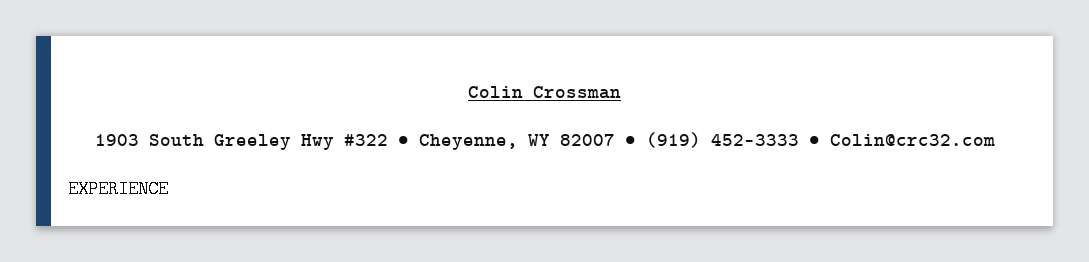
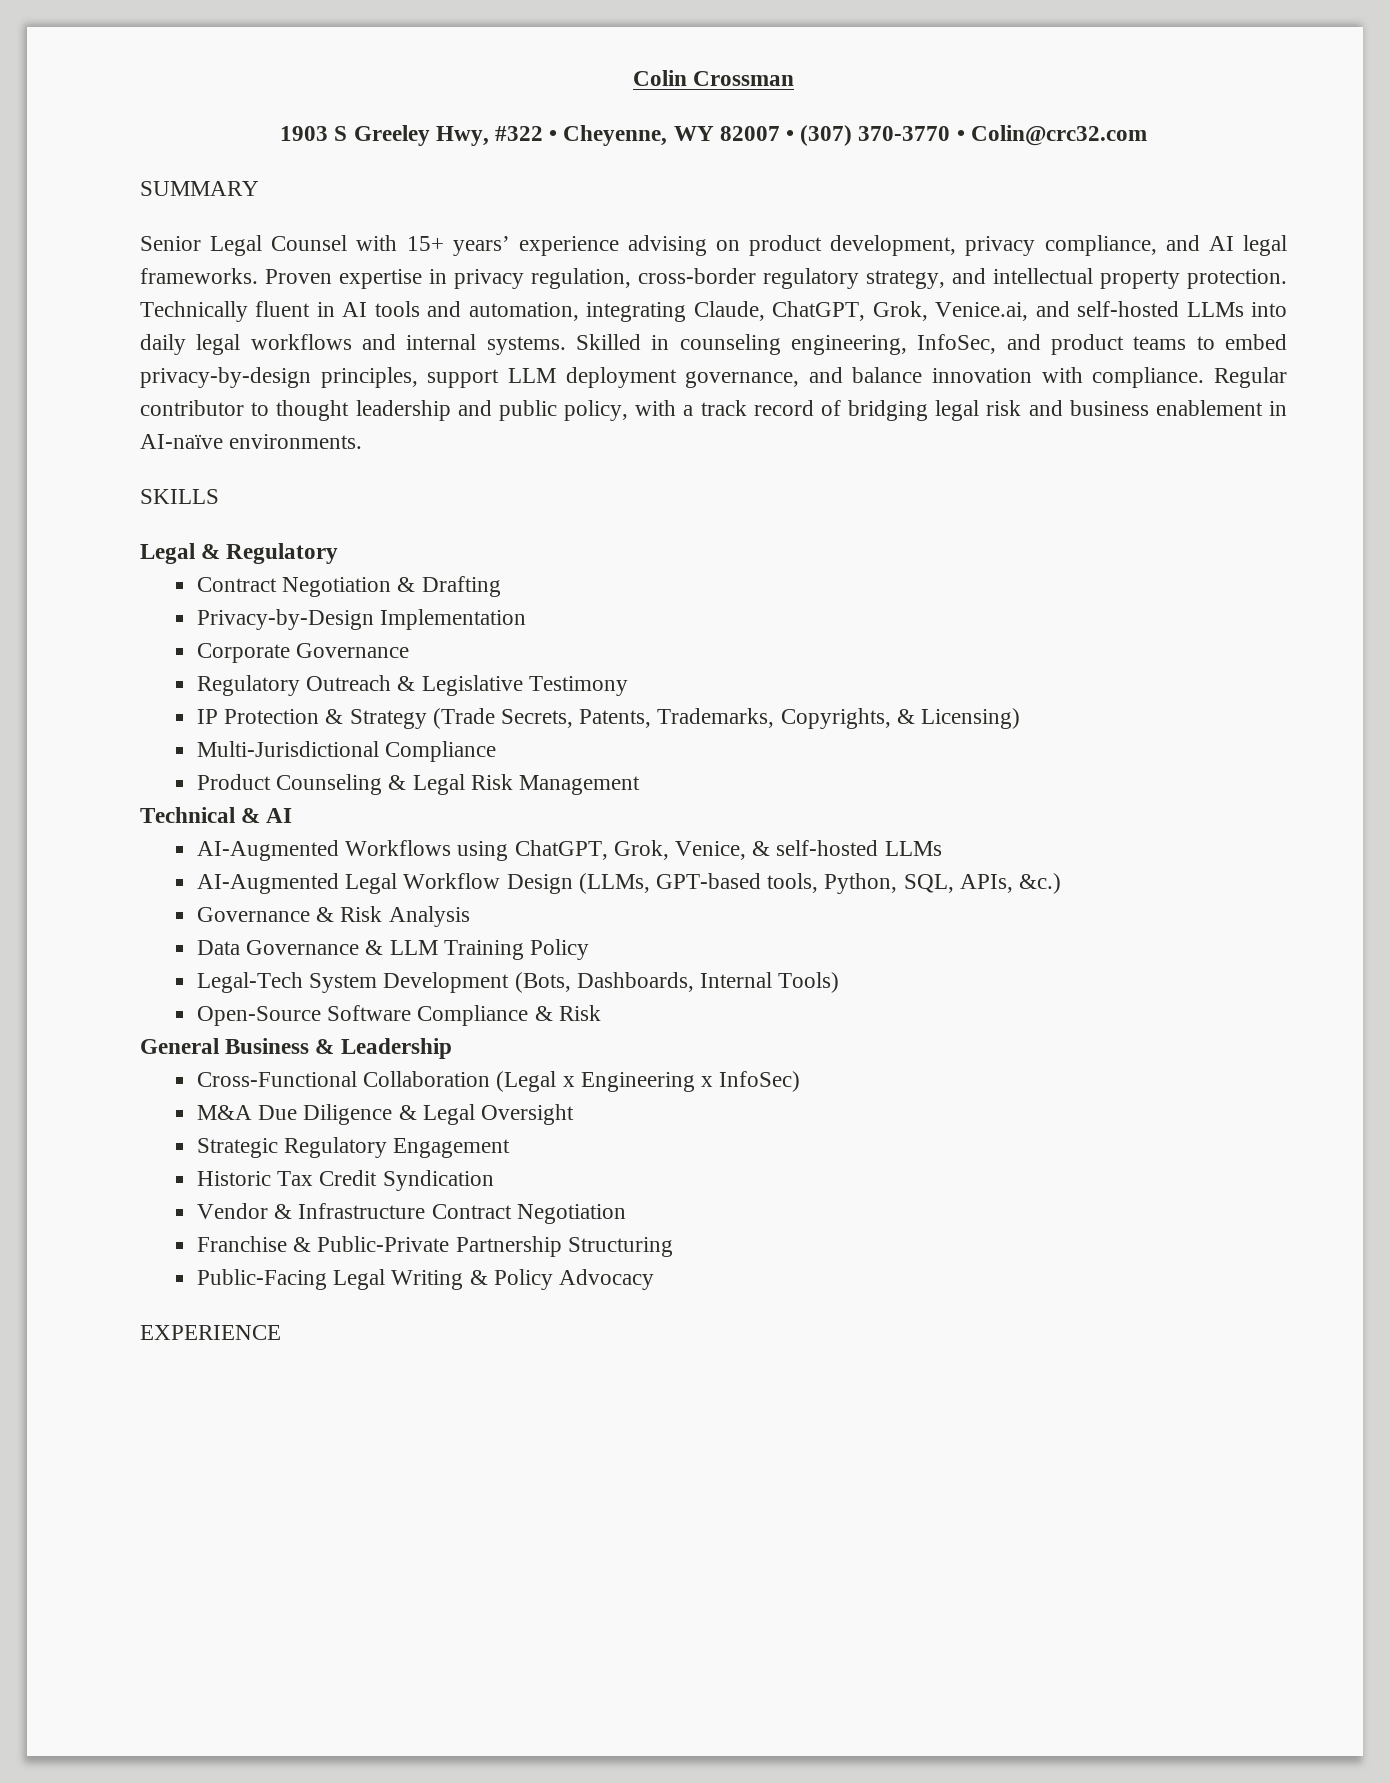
[148,134,334,150] South Greeley Hwy -> [334,125,489,146] S Greeley Hwy,
[645,132,799,148] (919) 452-3333 -> [800,125,951,146] (307) 370-3770
(995, 140) none -> [140,181,259,196] [140,235,1288,256] [140,268,1287,289] [140,301,1288,322] [140,334,1287,355] [140,367,1287,388] [140,400,1287,421] [140,434,363,449] [140,489,219,504] [140,543,339,564] [197,576,501,597] [197,609,527,630] [197,643,410,663] [197,675,628,696] [197,708,1021,729] [197,741,497,762] [197,774,641,795] [140,807,293,823] [197,840,942,861] [197,873,1062,894] [197,906,470,927] [197,939,590,960] [197,972,840,993] [197,1005,601,1026] [140,1038,452,1059] [197,1071,801,1092] [197,1104,575,1125] [197,1137,511,1158] [197,1170,494,1191] [197,1203,626,1224] [197,1236,673,1257] [197,1269,655,1290] // SUMMARY // Senior Legal Counsel with 15+ years’ experience advising on product development, privacy compliance, and AI legal frameworks. Proven expertise in privacy regulation, cross-border regulatory strategy, and intellectual property protection. Technically fluent in AI tools and automation, integrating Claude, ChatGPT, Grok, Venice.ai, and self-hosted LLMs into daily legal workflows and internal systems. Skilled in counseling engineering, InfoSec, and product teams to embed privacy-by-design principles, support LLM deployment governance, and balance innovation with compliance. Regular contributor to thought leadership and public policy, with a track record of bridging legal risk and business enablement in AI-naïve environments. // SKILLS // Legal & Regulatory // Contract Negotiation & Drafting // Privacy-by-Design Implementation // Corporate Governance // Regulatory Outreach & Legislative Testimony // IP Protection & Strategy (Trade Secrets, Patents, Trademarks, Copyrights, & Licensing) // Multi-Jurisdictional Compliance // Product Counseling & Legal Risk Management // Technical & AI // AI-Augmented Workflows using ChatGPT, Grok, Venice, & self-hosted LLMs // AI-Augmented Legal Workflow Design (LLMs, GPT-based tools, Python, SQL, APIs, &c.) // Governance & Risk Analysis // Data Governance & LLM Training Policy // Legal-Tech System Development (Bots, Dashboards, Internal Tools) // Open-Source Software Compliance & Risk // General Business & Leadership // Cross-Functional Collaboration (Legal x Engineering x InfoSec) // M&A Due Diligence & Legal Oversight // Strategic Regulatory Engagement // Historic Tax Credit Syndication // Vendor & Infrastructure Contract Negotiation // Franchise & Public-Private Partnership Structuring // Public-Facing Legal Writing & Policy Advocacy

